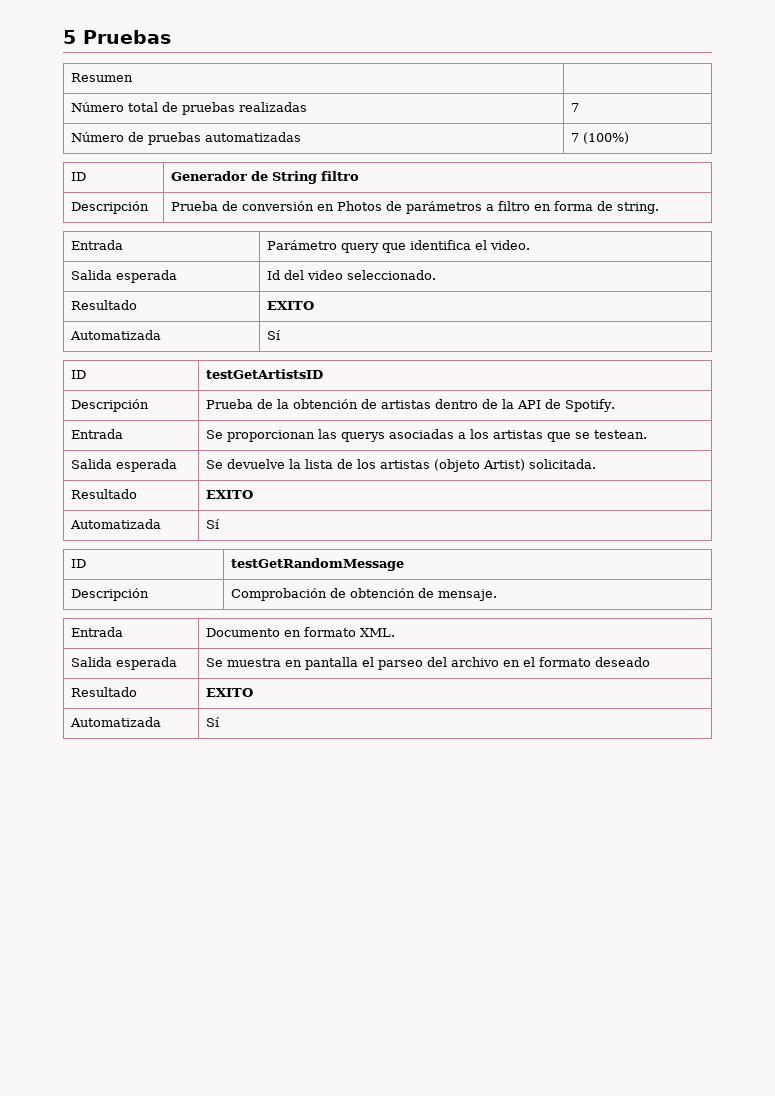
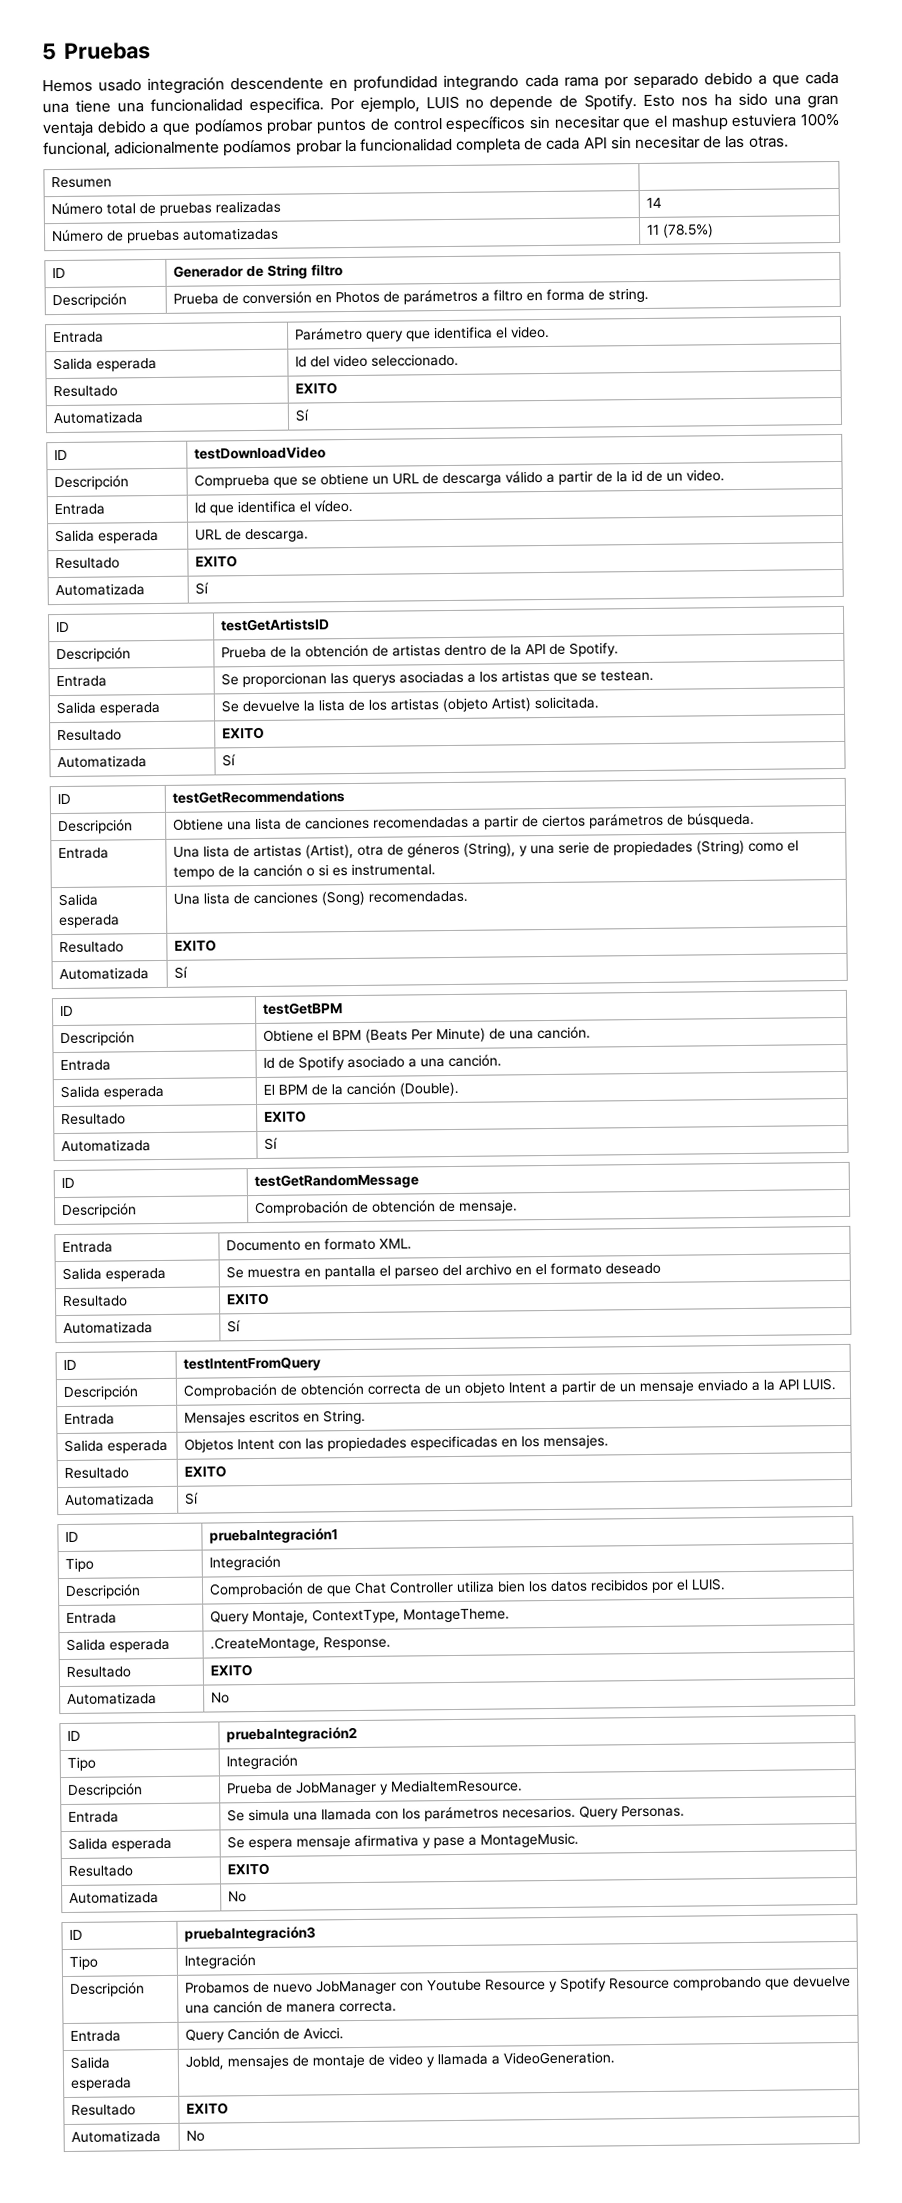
(171, 37) none -> [42,71,839,95] [42,92,840,115] [42,112,839,138] [43,135,789,159] // Hemos usado integración descendente en profundidad integrando cada rama por separado debido a que cada una tiene una funcionalidad especifica. Por ejemplo, LUIS no depende de Spotify. Esto nos ha sido una gran ventaja debido a que podíamos probar puntos de control específicos sin necesitar que el mashup estuviera 100% funcional, adicionalmente podíamos probar la funcionalidad completa de cada API sin necesitar de las otras.
[570,103,579,112] 7 -> [645,197,662,208] 14
[570,132,629,144] 7 (100%) -> [645,223,714,238] 11 (78.5%)
(281, 335) none -> [53,449,68,461] [193,446,326,460] [53,475,129,491] [193,469,725,489] [53,503,105,516] [193,499,353,516] [54,529,159,544] [194,528,309,543] [54,557,120,570] [194,555,238,568] [54,583,145,597] [194,582,209,595] // ID | testDownloadVideo // Descripción | Comprueba que se obtiene un URL de descarga válido a partir de la id de un video. // Entrada | Id que identifica el vídeo. // Salida esperada | URL de descarga. // Resultado | EXITO // Automatizada | Sí
(220, 524) none -> [56,793,71,805] [171,790,345,804] [57,819,133,835] [172,812,755,831] [57,847,109,860] [172,839,799,859] [172,863,436,880] [57,893,98,907] [58,914,120,929] [172,890,468,906] [58,941,124,954] [173,939,217,952] [58,967,149,981] [173,966,188,979] [58,1005,74,1017] [261,1002,343,1015] [59,1031,135,1047] [262,1026,591,1043] [59,1059,111,1072] [262,1054,502,1071] [59,1085,164,1100] [262,1081,459,1097] [60,1113,126,1126] [263,1110,307,1123] [60,1139,151,1153] [263,1137,278,1150] // ID | testGetRecommendations // Descripción | Obtiene una lista de canciones recomendadas a partir de ciertos parámetros de búsqueda. // Entrada | Una lista de artistas (Artist), otra de géneros (String), y una serie de propiedades (String) como el tempo de la canción o si es instrumental. // Salida esperada | Una lista de canciones (Song) recomendadas. // Resultado | EXITO // Automatizada | Sí // ID | testGetBPM // Descripción | Obtiene el BPM (Beats Per Minute) de una canción. // Entrada | Id de Spotify asociado a una canción. // Salida esperada | El BPM de la canción (Double). // Resultado | EXITO // Automatizada | Sí
(220, 722) none -> [62,1359,77,1371] [182,1356,321,1372] [62,1385,139,1401] [182,1378,836,1399] [63,1413,115,1426] [183,1409,366,1426] [63,1439,168,1454] [183,1434,609,1453] [63,1467,129,1480] [183,1465,227,1478] [64,1493,155,1507] [184,1492,199,1505] [64,1531,79,1543] [208,1528,339,1544] [64,1557,94,1573] [208,1555,281,1571] [64,1584,141,1600] [208,1578,726,1598] [65,1612,117,1624] [209,1608,510,1625] [65,1638,170,1653] [209,1636,391,1652] [65,1666,131,1678] [209,1664,253,1677] [66,1692,157,1705] [210,1692,230,1704] [66,1730,81,1741] [225,1726,358,1743] [66,1756,96,1771] [225,1754,298,1770] [67,1783,143,1798] [226,1779,523,1796] [67,1811,119,1823] [226,1805,685,1822] [67,1837,172,1852] [226,1832,579,1851] [67,1865,133,1877] [226,1862,270,1876] [68,1891,159,1904] [227,1891,247,1903] [68,1929,83,1940] [183,1926,316,1942] [68,1955,98,1970] [183,1954,256,1969] [69,1982,145,1997] [184,1975,851,1995] [184,2000,397,2014] [69,2030,121,2042] [184,2027,344,2043] [69,2056,110,2069] [70,2077,132,2091] [184,2051,615,2070] [70,2104,136,2116] [185,2102,229,2115] [70,2130,161,2143] [185,2130,205,2142] // ID | testIntentFromQuery // Descripción | Comprobación de obtención correcta de un objeto Intent a partir de un mensaje enviado a la API LUIS. // Entrada | Mensajes escritos en String. // Salida esperada | Objetos Intent con las propiedades especificadas en los mensajes. // Resultado | EXITO // Automatizada | Sí // ID | pruebaIntegración1 // Tipo | Integración // Descripción | Comprobación de que Chat Controller utiliza bien los datos recibidos por el LUIS. // Entrada | Query Montaje, ContextType, MontageTheme. // Salida esperada | .CreateMontage, Response. // Resultado | EXITO // Automatizada | No // ID | pruebaIntegración2 // Tipo | Integración // Descripción | Prueba de JobManager y MediaItemResource. // Entrada | Se simula una llamada con los parámetros necesarios. Query Personas. // Salida esperada | Se espera mensaje afirmativa y pase a MontageMusic. // Resultado | EXITO // Automatizada | No // ID | pruebaIntegración3 // Tipo | Integración // Descripción | Probamos de nuevo JobManager con Youtube Resource y Spotify Resource comprobando que devuelve una canción de manera correcta. // Entrada | Query Canción de Avicci. // Salida esperada | JobId, mensajes de montaje de video y llamada a VideoGeneration. // Resultado | EXITO // Automatizada | No

